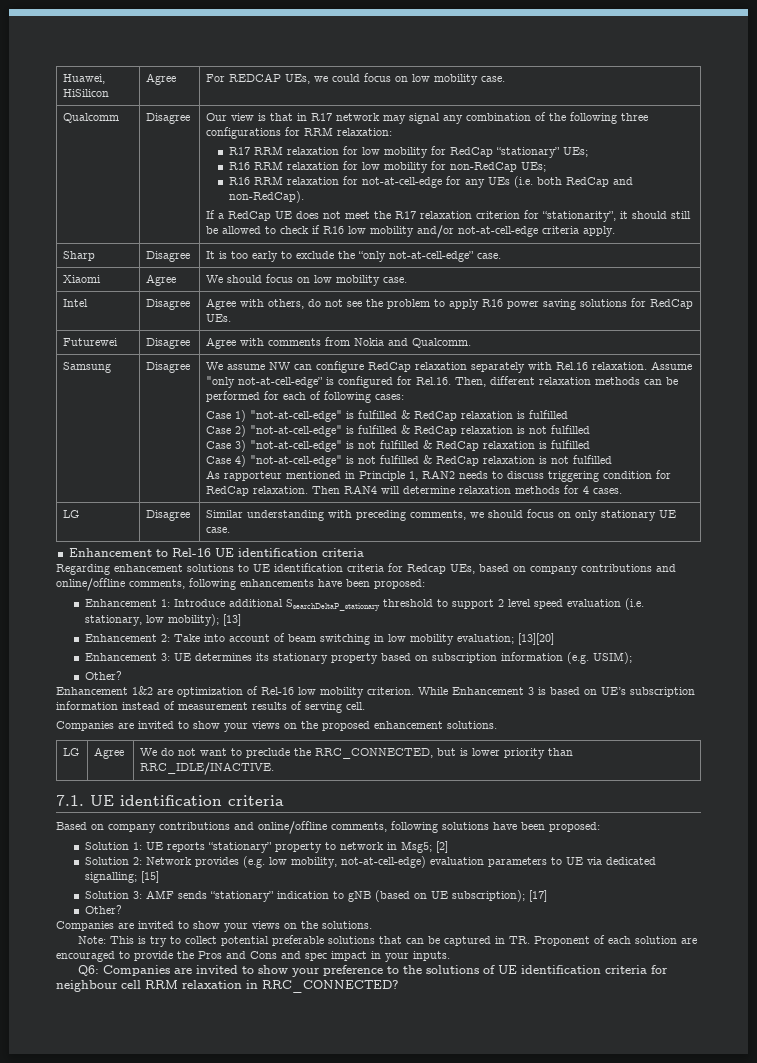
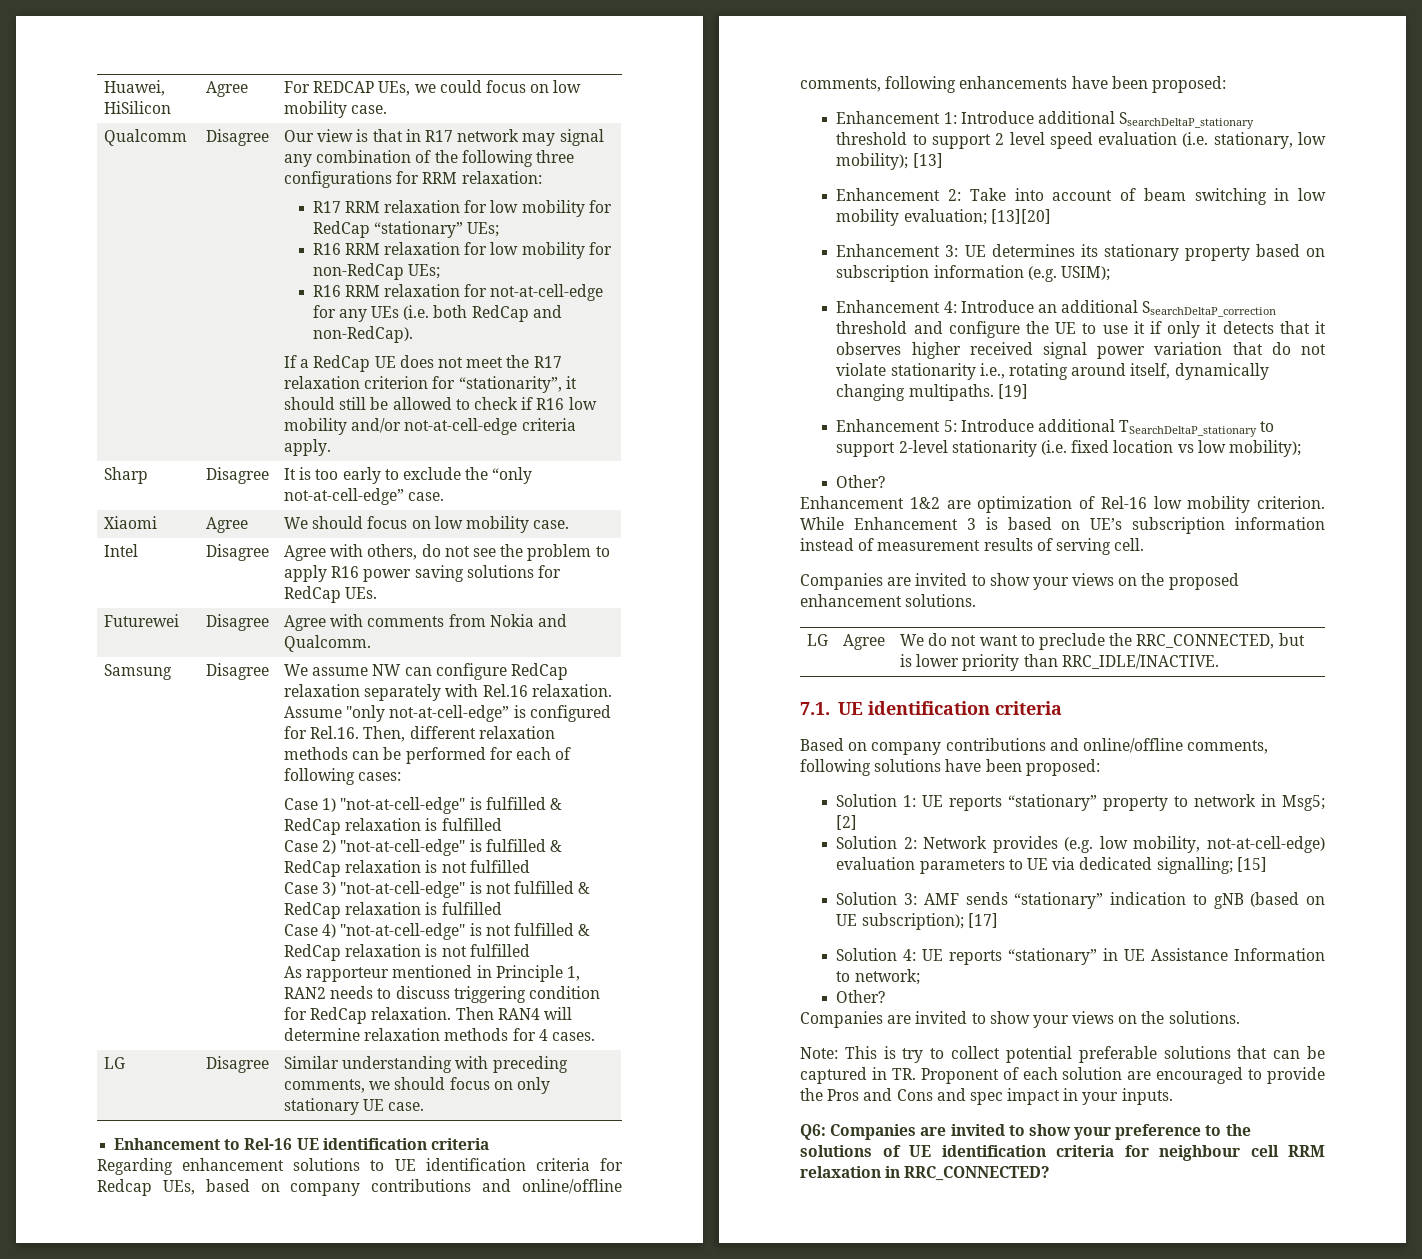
(632, 658) none -> [836,300,1277,317] [836,321,1326,338] [836,342,1326,359] [836,363,1269,380] [836,384,1028,401] [836,419,1275,437] [836,440,1301,457] // Enhancement 4: Introduce an additional SsearchDeltaP_correction threshold and configure the UE to use it if only it detects that it observes higher received signal power variation that do not violate stationarity i.e., rotating around itself, dynamically changing multipaths. [19] // Enhancement 5: Introduce additional TSearchDeltaP_stationary to support 2-level stationarity (i.e. fixed location vs low mobility);
(547, 896) none -> [836,948,1325,965] [836,969,920,985] // Solution 4: UE reports “stationary” in UE Assistance Information to network;

